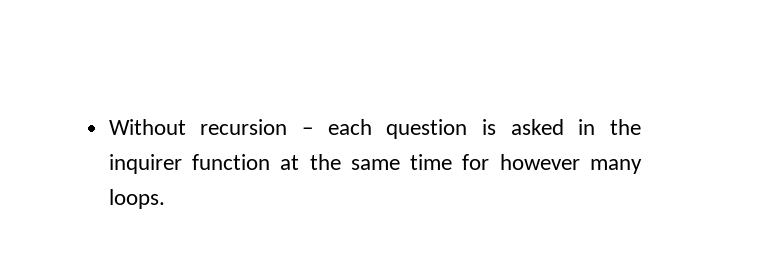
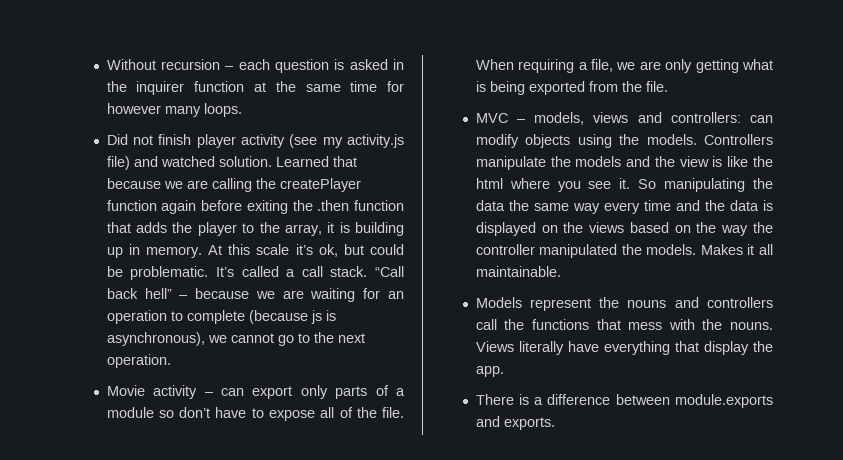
(165, 199) none -> [106,134,404,148] [106,156,357,170] [106,178,361,192] [106,200,404,214] [106,222,404,236] [106,244,405,258] [106,266,404,280] [106,288,404,302] [106,310,336,324] [106,332,365,346] [106,354,171,368] [106,385,405,399] [106,407,404,421] [475,59,773,73] [475,81,668,95] [475,112,773,125] [475,134,773,148] [475,156,773,170] [475,178,773,192] [475,200,773,214] [475,222,773,236] [475,244,774,258] [475,266,561,277] [475,297,773,311] [475,319,773,330] [475,341,773,355] [475,366,504,377] [475,394,773,408] [475,416,555,430] // Did not finish player activity (see my activity.js file) and watched solution. Learned that because we are calling the createPlayer function again before exiting the .then function that adds the player to the array, it is building up in memory. At this scale it’s ok, but could be problematic. It’s called a call stack. “Call back hell” – because we are waiting for an operation to complete (because js is asynchronous), we cannot go to the next operation. // Movie activity – can export only parts of a module so don’t have to expose all of the file. When requiring a file, we are only getting what is being exported from the file. // MVC – models, views and controllers: can modify objects using the models. Controllers manipulate the models and the view is like the html where you see it. So manipulating the data the same way every time and the data is displayed on the views based on the way the controller manipulated the models. Makes it all maintainable. // Models represent the nouns and controllers call the functions that mess with the nouns. Views literally have everything that display the app. // There is a difference between module.exports and exports.

